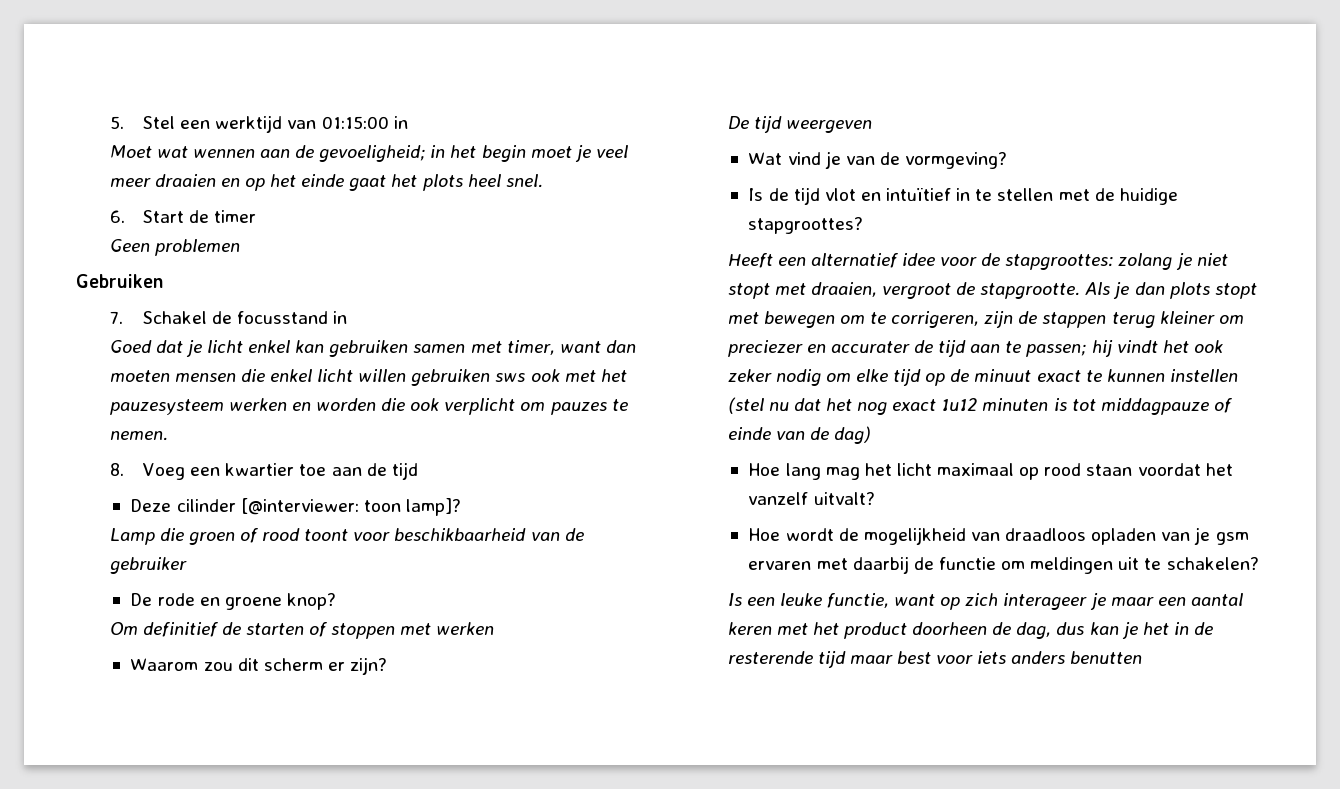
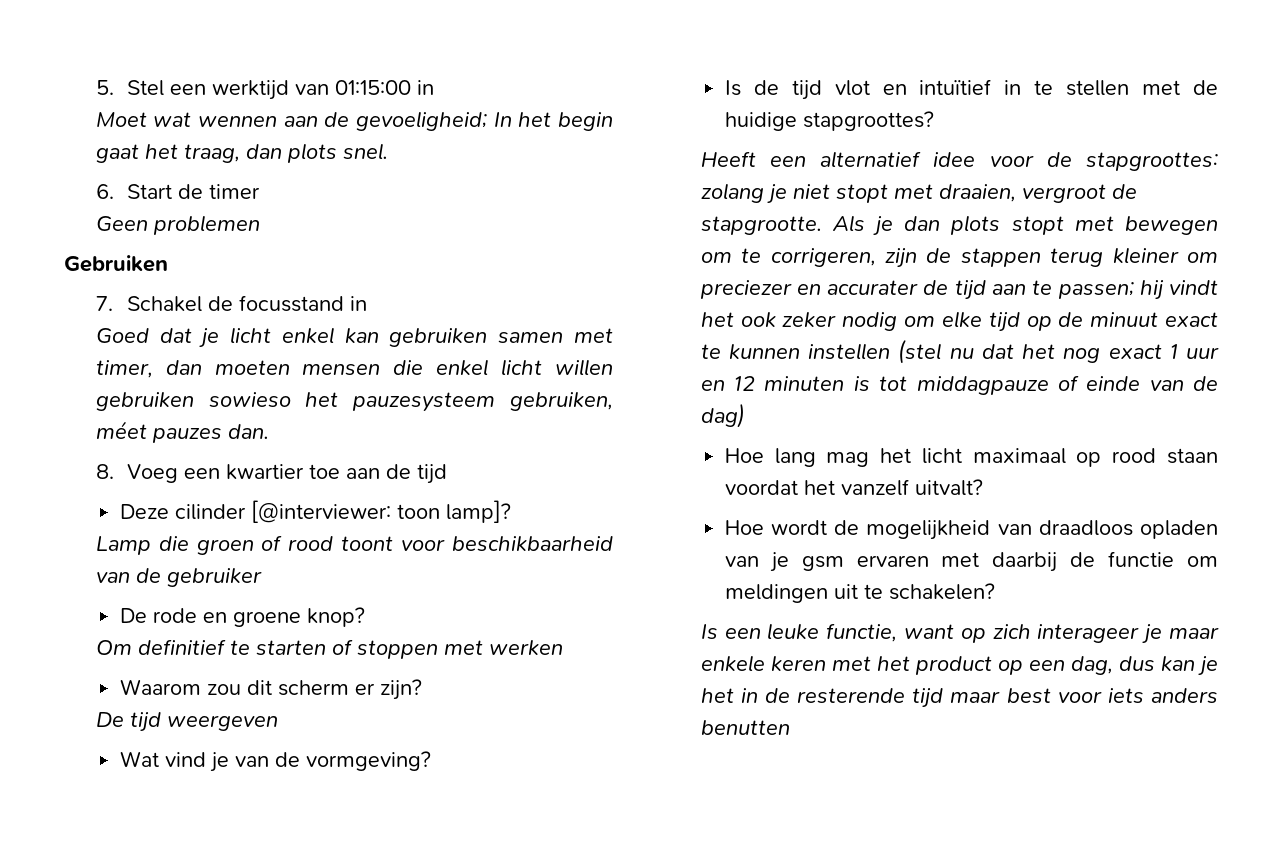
[430,145,446,158] in -> [493,112,512,127] In
[530,145,628,162] [109,174,501,191] moet je veel meer draaien en op het einde gaat het plots heel -> [95,143,337,163] gaat het traag, dan plots
[559,341,601,353] want -> (153, 369) none
[495,369,627,382] [109,398,628,415] [109,431,168,441] sws ook met het pauzesysteem werken en worden die ook verplicht om pauzes te nemen. -> [208,392,613,412] [95,421,269,443] sowieso het pauzesysteem gebruiken, méet pauzes dan.
[221,622,241,635] de -> [229,640,250,655] te
[941,398,978,411] 1u12 -> [1169,344,1219,359] [700,376,756,391] 1 uur en 12
[1157,593,1243,606] een aantal -> [700,655,765,672] enkele
[912,622,1012,635] doorheen de -> [997,659,1065,675] op een

